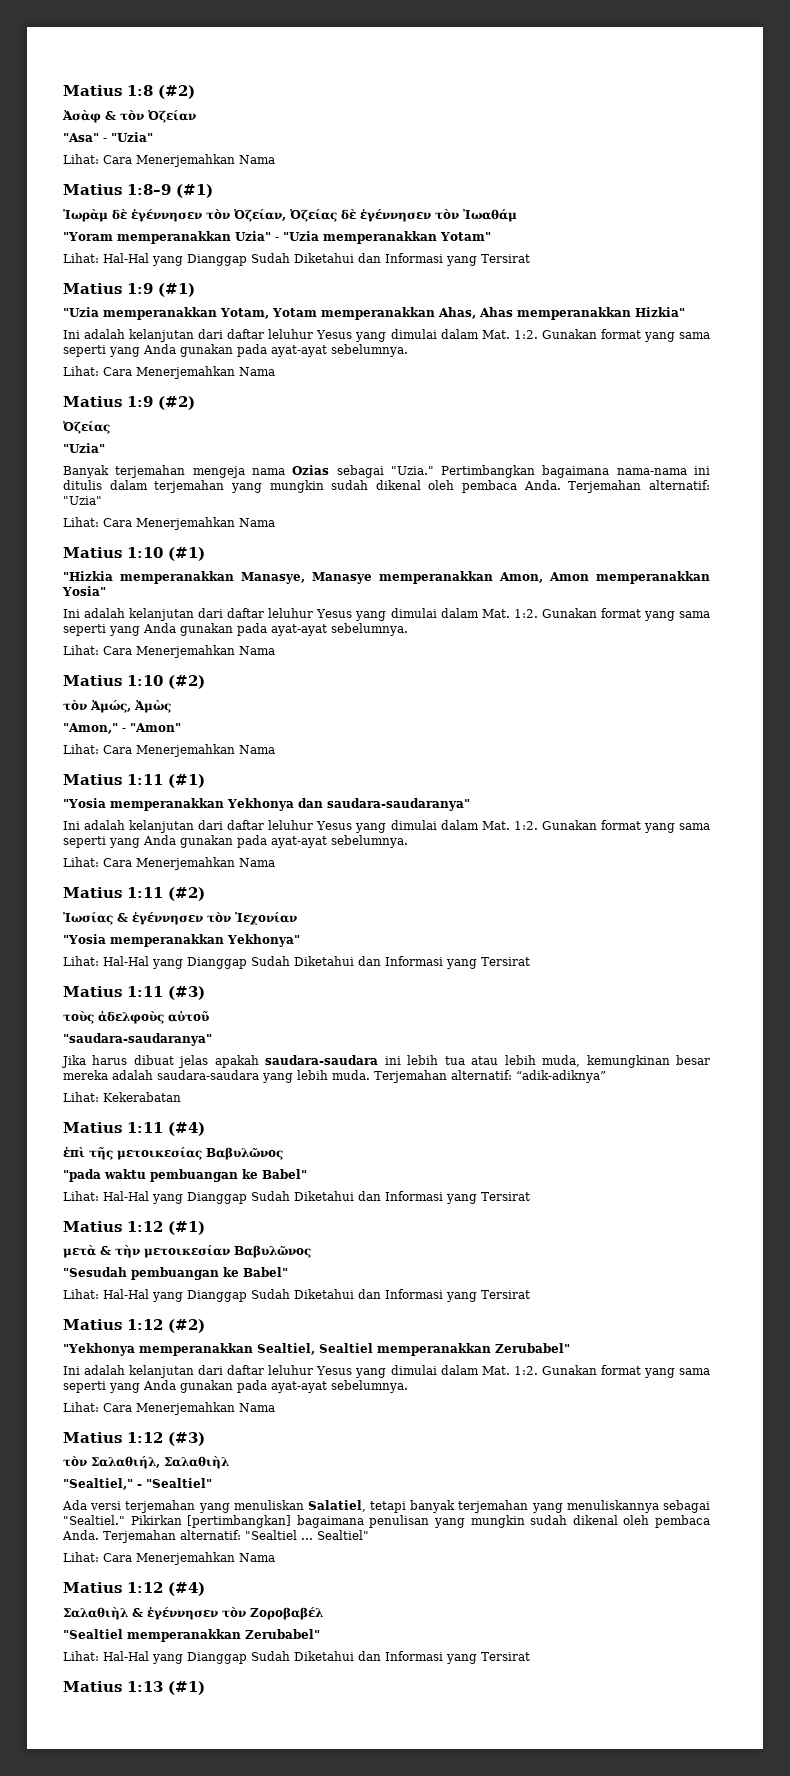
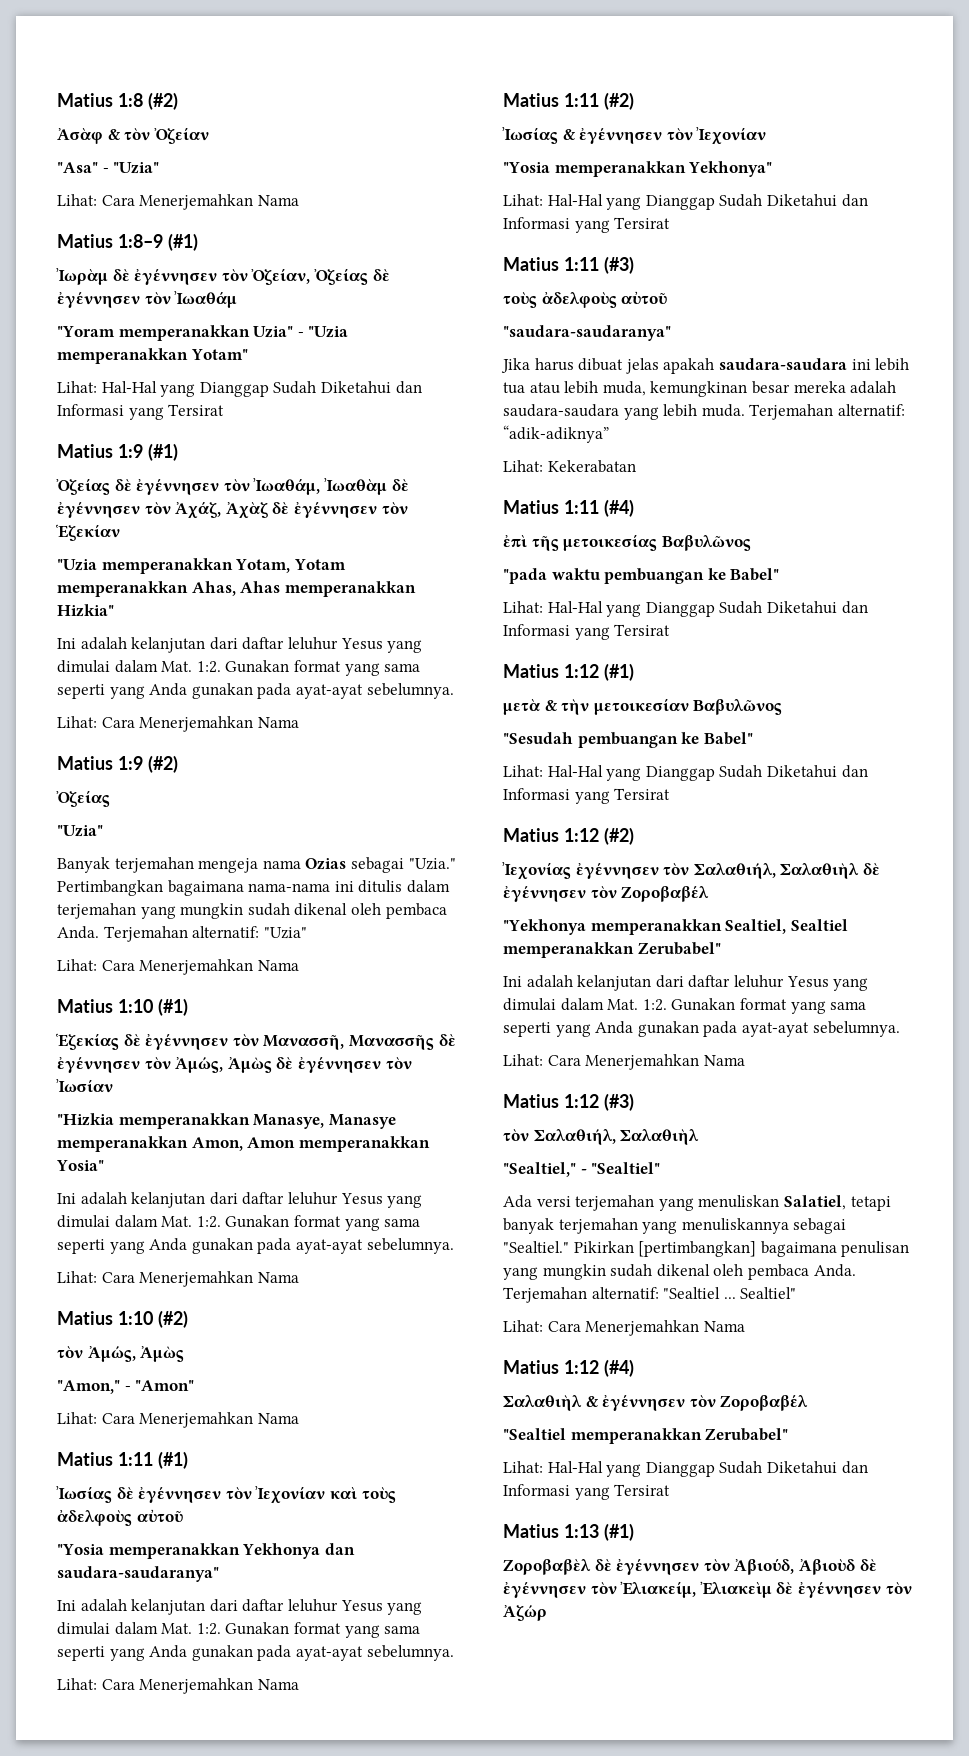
(195, 290) none -> [56,478,409,495] [57,501,408,519] [56,524,120,541] // Ὀζείας δὲ ἐγέννησεν τὸν Ἰωαθάμ, Ἰωαθὰμ δὲ ἐγέννησεν τὸν Ἀχάζ, Ἀχὰζ δὲ ἐγέννησεν τὸν Ἑζεκίαν
(205, 554) none -> [56,1033,456,1050] [57,1057,412,1073] [56,1079,113,1093] // Ἑζεκίας δὲ ἐγέννησεν τὸν Μανασσῆ, Μανασσῆς δὲ ἐγέννησεν τὸν Ἀμώς, Ἀμὼς δὲ ἐγέννησεν τὸν Ἰωσίαν
(205, 781) none -> [56,1486,396,1504] [57,1509,183,1526] // Ἰωσίας δὲ ἐγέννησεν τὸν Ἰεχονίαν καὶ τοὺς ἀδελφοὺς αὐτοῦ
(205, 1326) none -> [502,862,880,880] [503,886,710,902] // Ἰεχονίας ἐγέννησεν τὸν Σαλαθιήλ, Σαλαθιὴλ δὲ ἐγέννησεν τὸν Ζοροβαβέλ
(205, 1688) none -> [503,1558,877,1575] [503,1581,912,1598] [503,1605,547,1621] // Ζοροβαβὲλ δὲ ἐγέννησεν τὸν Ἀβιούδ, Ἀβιοὺδ δὲ ἐγέννησεν τὸν Ἐλιακείμ, Ἐλιακεὶμ δὲ ἐγέννησεν τὸν Ἀζώρ

